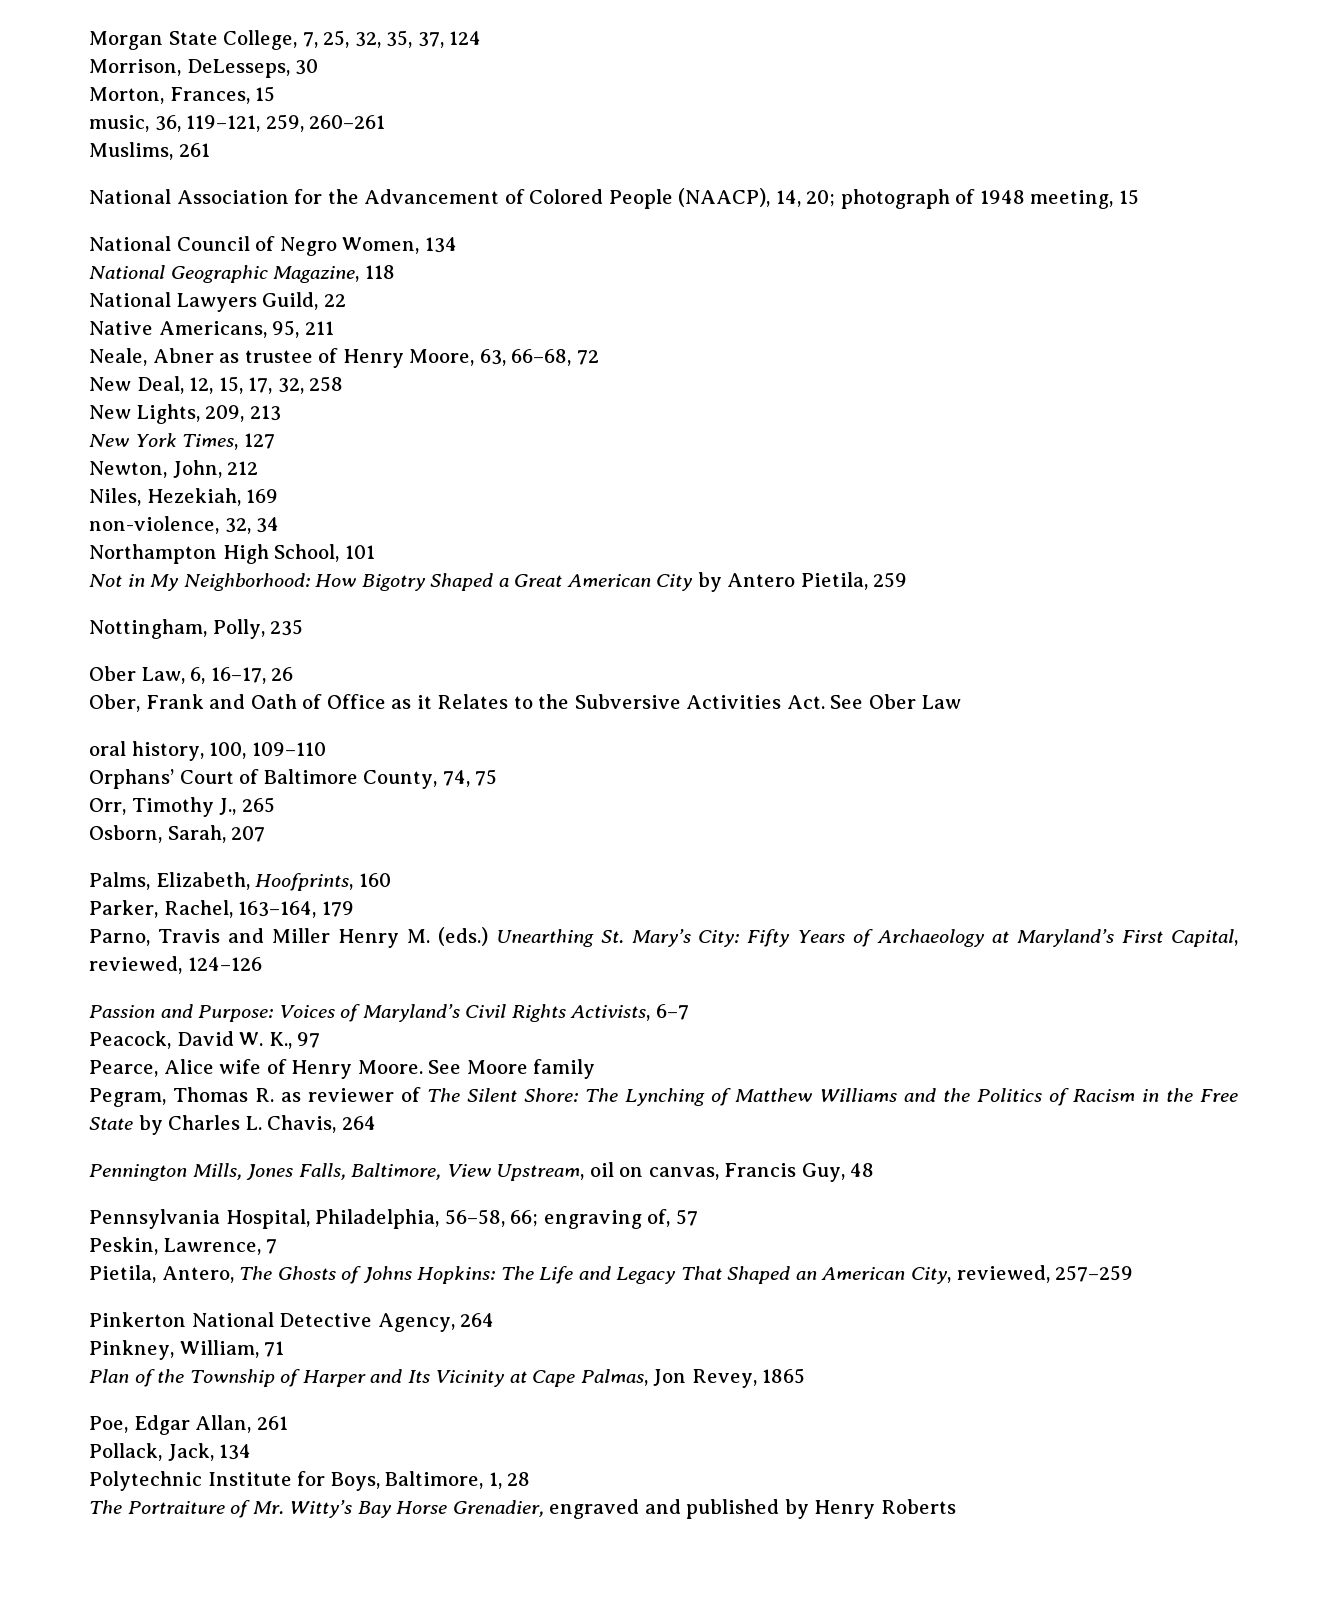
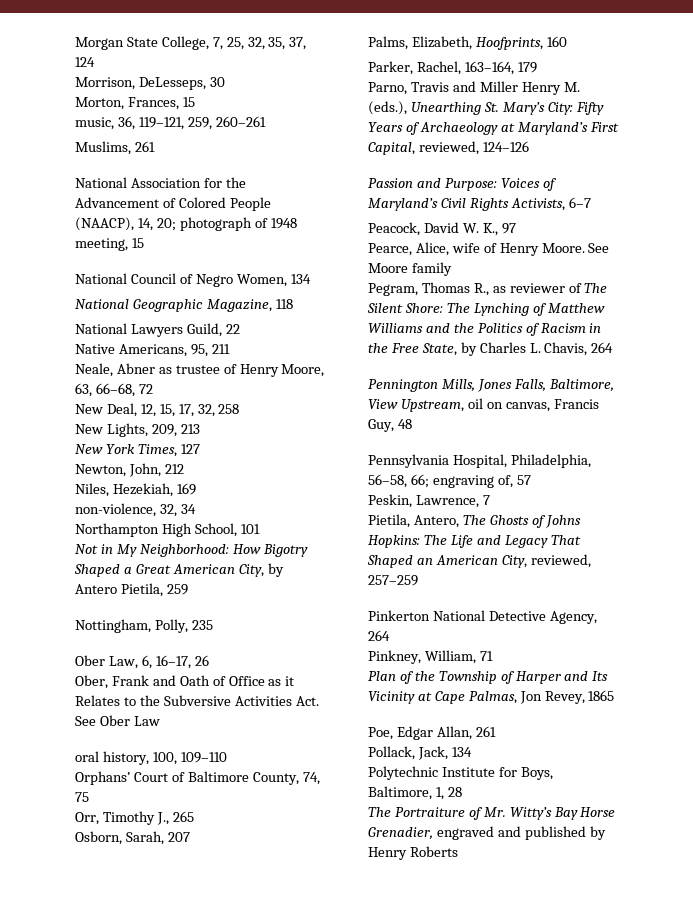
[656,574,694,591] City -> [238,564,264,577] City,
[437,927,488,946] (eds.) -> [368,101,407,115] (eds.),
[163,1059,214,1074] Alice -> [415,242,449,256] Alice,
[255,1088,275,1102] R. -> [473,283,489,296] R.,
[89,1117,133,1130] State -> [421,343,457,356] State,

